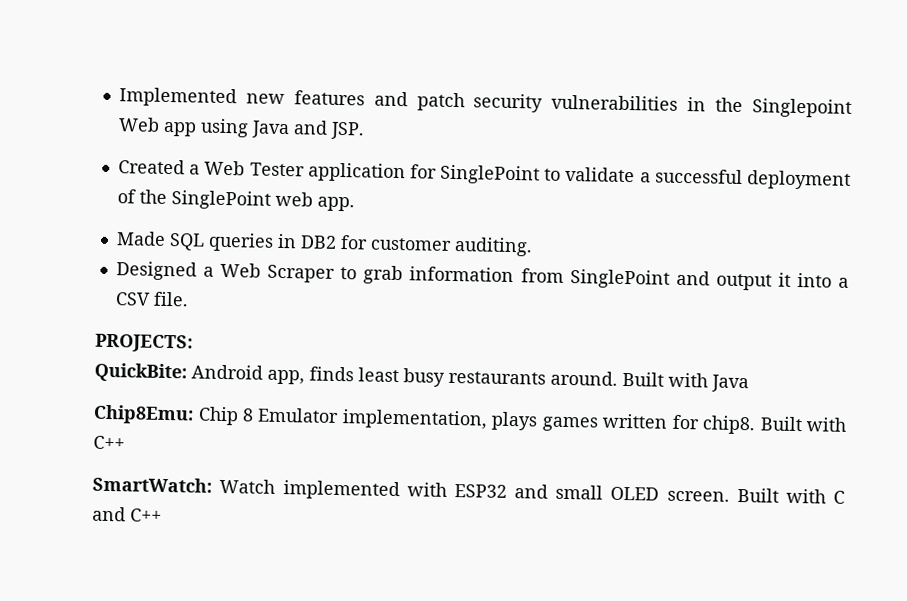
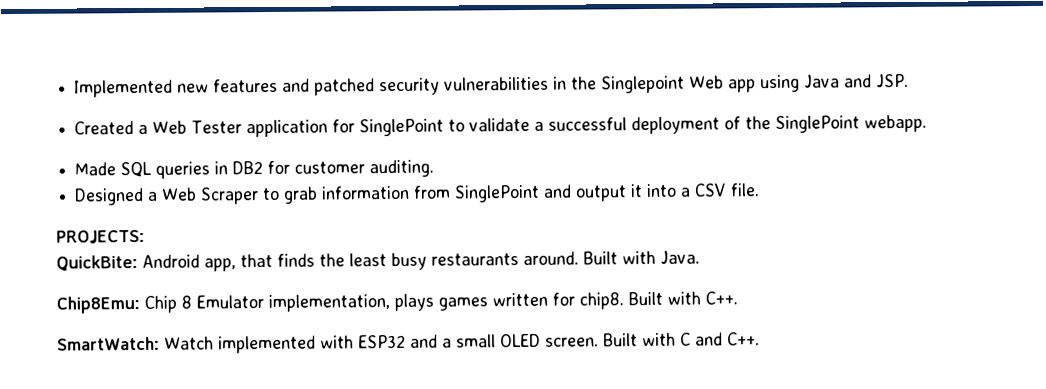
[416,92,465,112] patch -> [314,78,376,96] patched
[274,191,355,212] web app. -> [864,114,928,133] webapp.
[309,366,355,382] finds -> [240,253,346,268] that finds the
[711,374,750,393] Java -> [660,250,701,264] Java.
[93,435,126,450] C++ -> [705,291,739,305] C++.
(549, 491) none -> [442,338,453,348] a
[130,508,163,522] C++ -> [727,332,761,346] C++.

